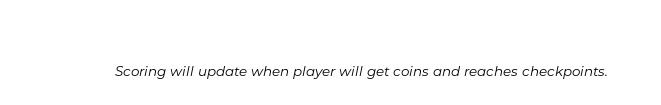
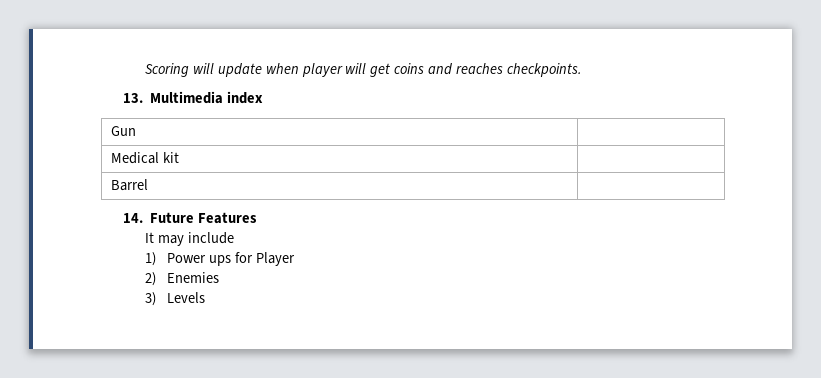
(608, 72) none -> [122,91,264,104] [111,126,137,136] [111,152,180,164] [111,179,149,191] [122,212,258,224] [144,232,234,246] [144,252,295,266] [144,272,219,286] [144,292,205,306] // 13. Multimedia index // Gun | // Medical kit | // Barrel | // 14. Future Features // It may include // 1) Power ups for Player // 2) Enemies // 3) Levels

